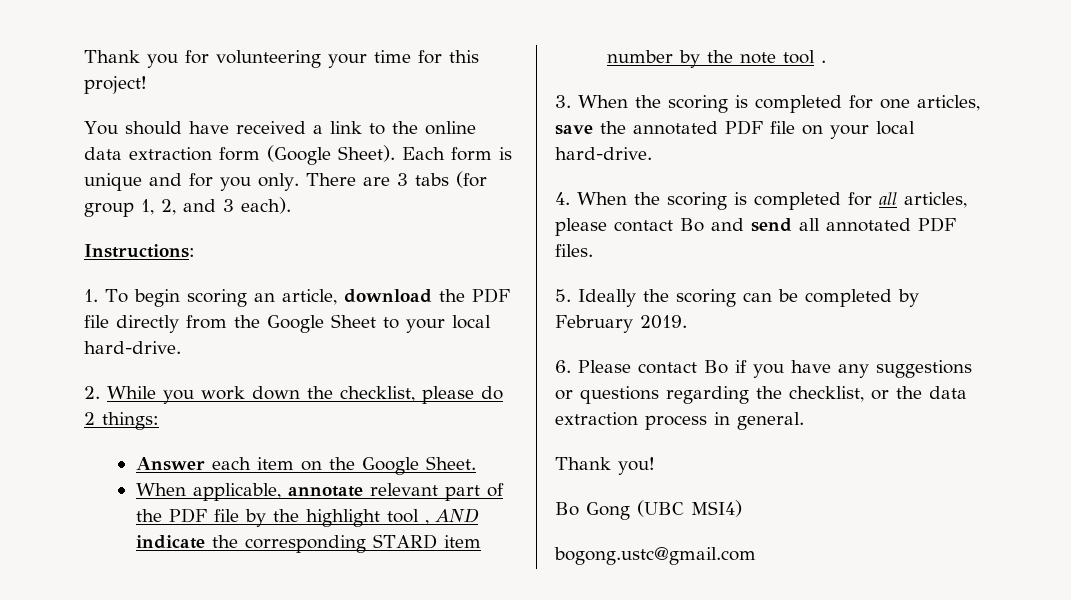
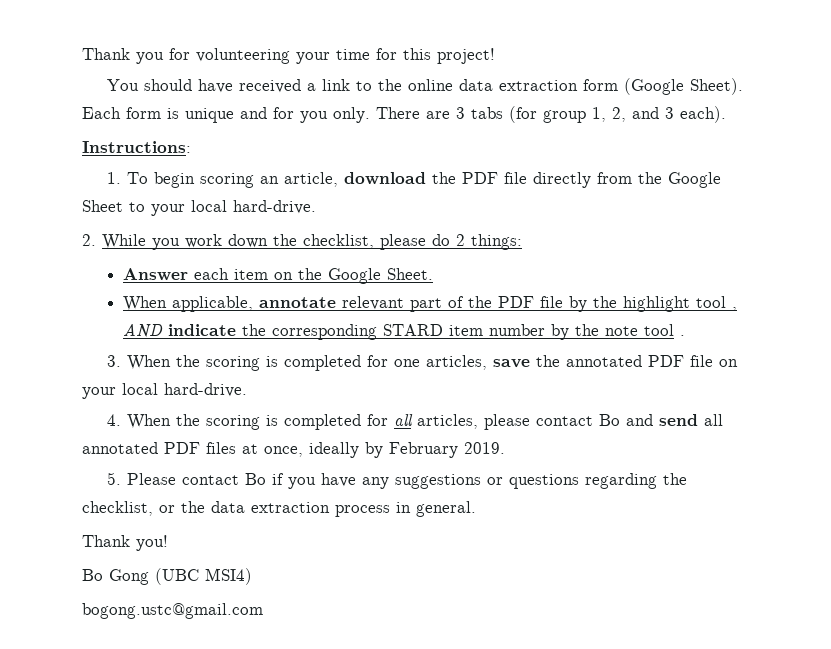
[555,244,593,257] [555,289,892,307] files. // 5. Ideally the scoring can be completed -> [206,442,359,458] files at once, ideally
[555,360,571,373] 6. -> [106,472,121,485] 5.

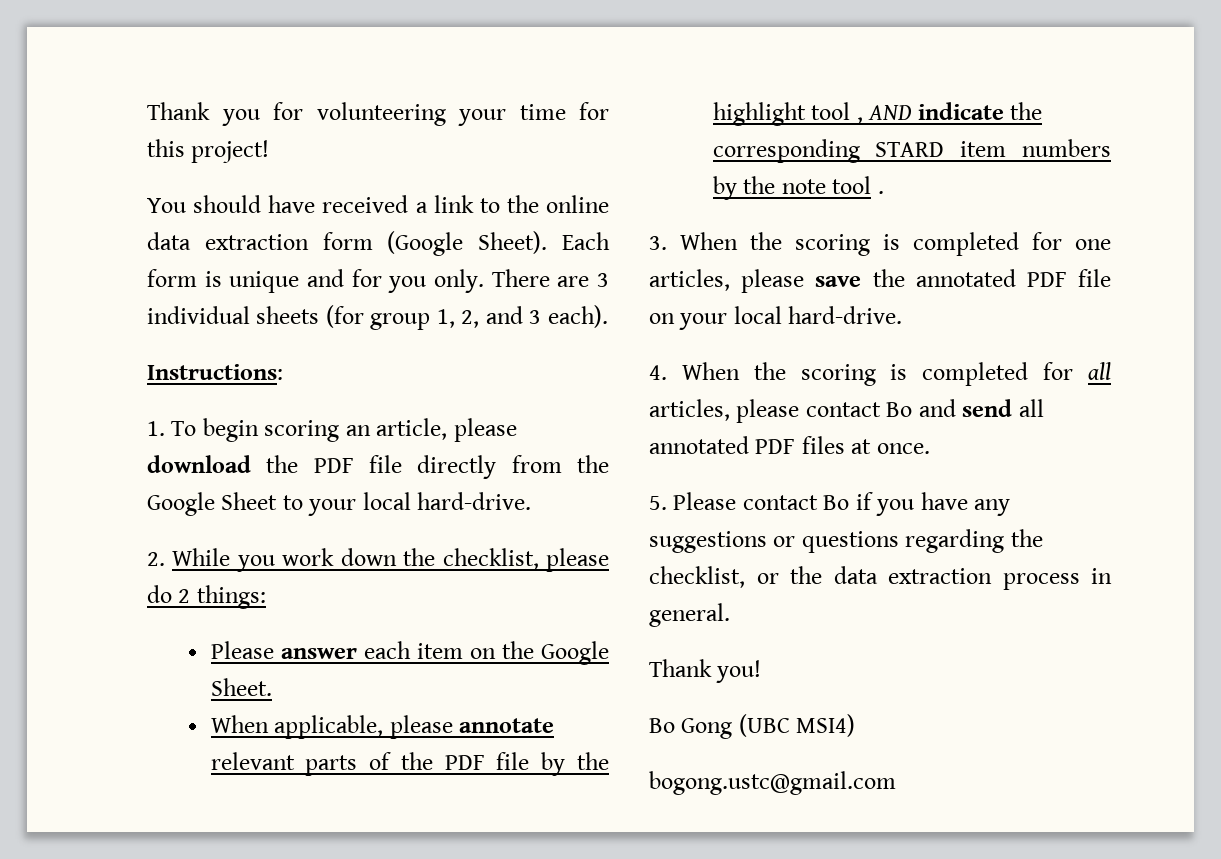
[471,107,503,119] tabs -> [147,306,320,324] individual sheets
(338, 179) none -> [453,418,517,442] please
[122,268,188,281] Answer -> [210,641,357,659] Please answer
(253, 304) none -> [389,715,453,739] please
[409,298,442,312] part -> [305,755,358,776] parts
[488,324,545,336] number -> [1022,139,1111,157] numbers
(487, 362) none -> [741,269,805,293] please
[264,442,505,458] once, ideally by February 2019. -> [876,443,930,454] once.

